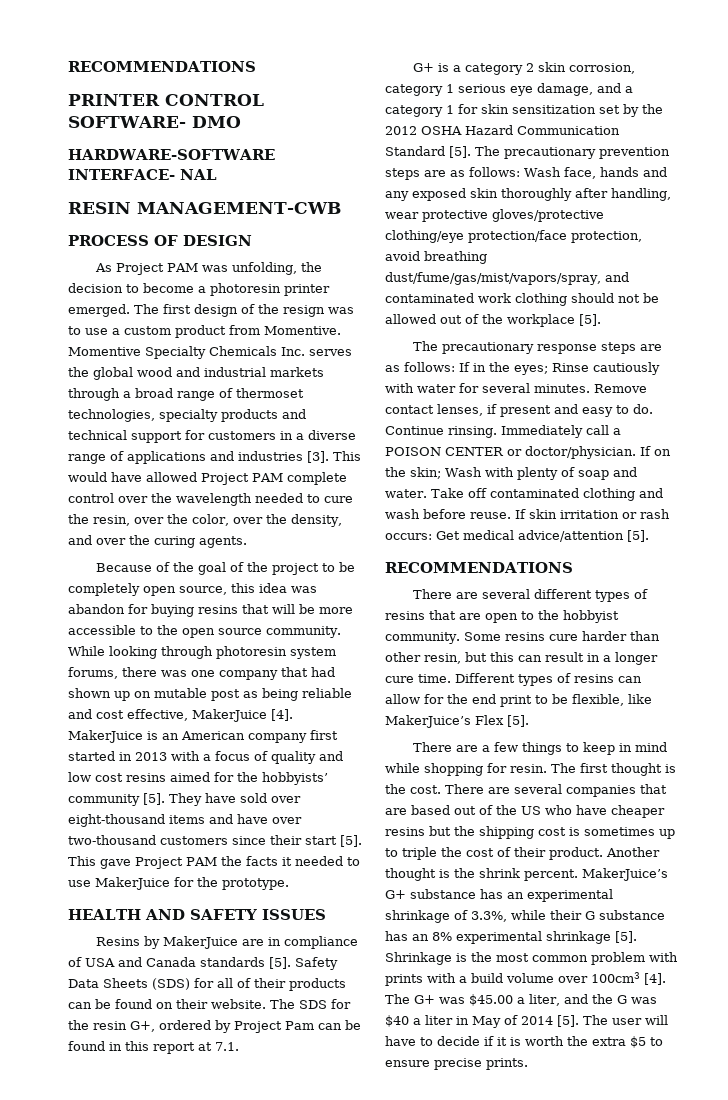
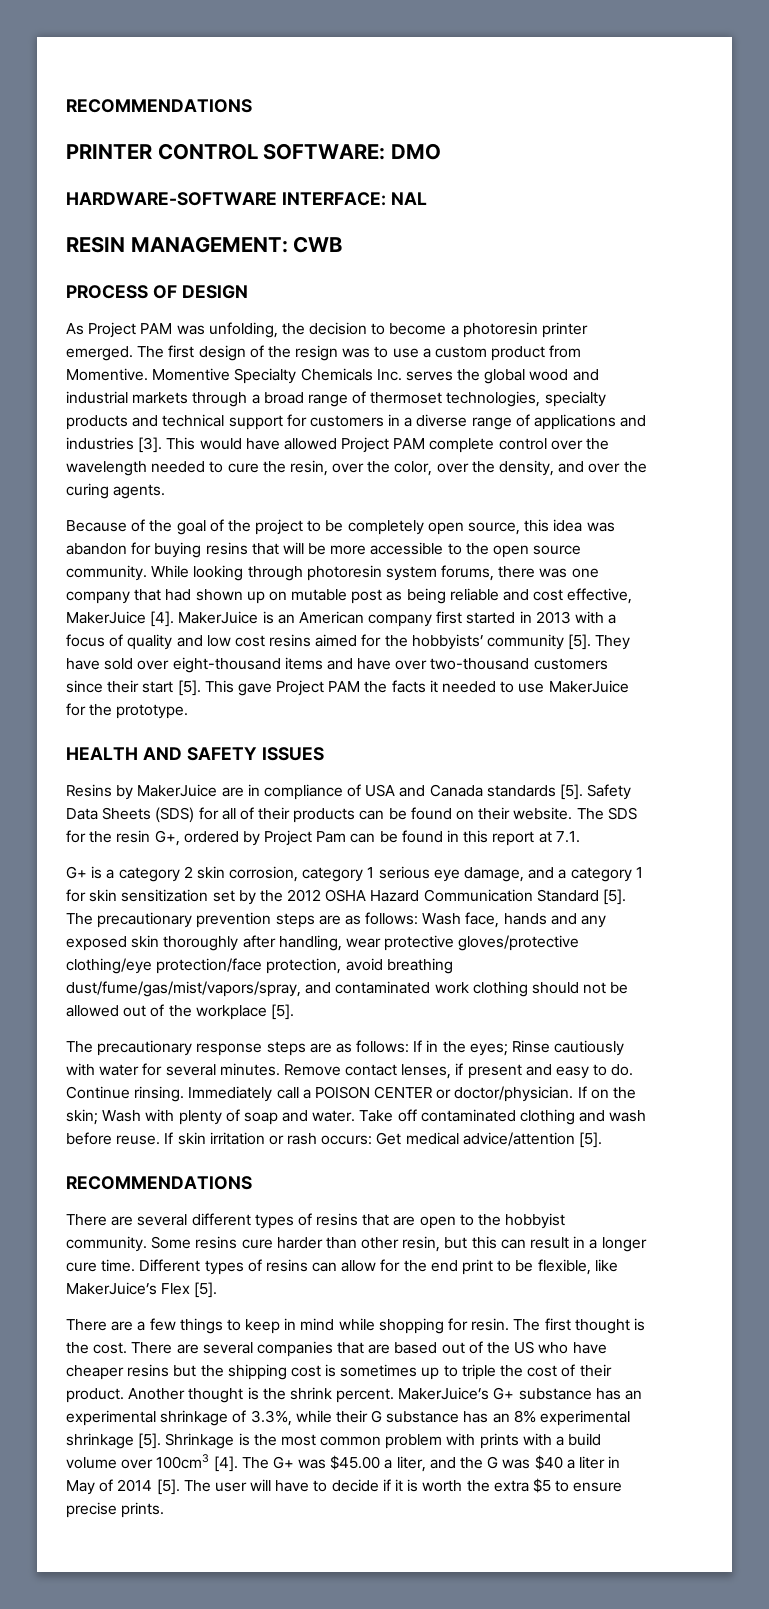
[68,116,186,128] SOFTWARE- -> [263,143,386,160] SOFTWARE:
[68,169,175,180] INTERFACE- -> [281,192,386,206] INTERFACE:
[137,202,341,214] MANAGEMENT-CWB -> [130,236,343,253] MANAGEMENT: CWB

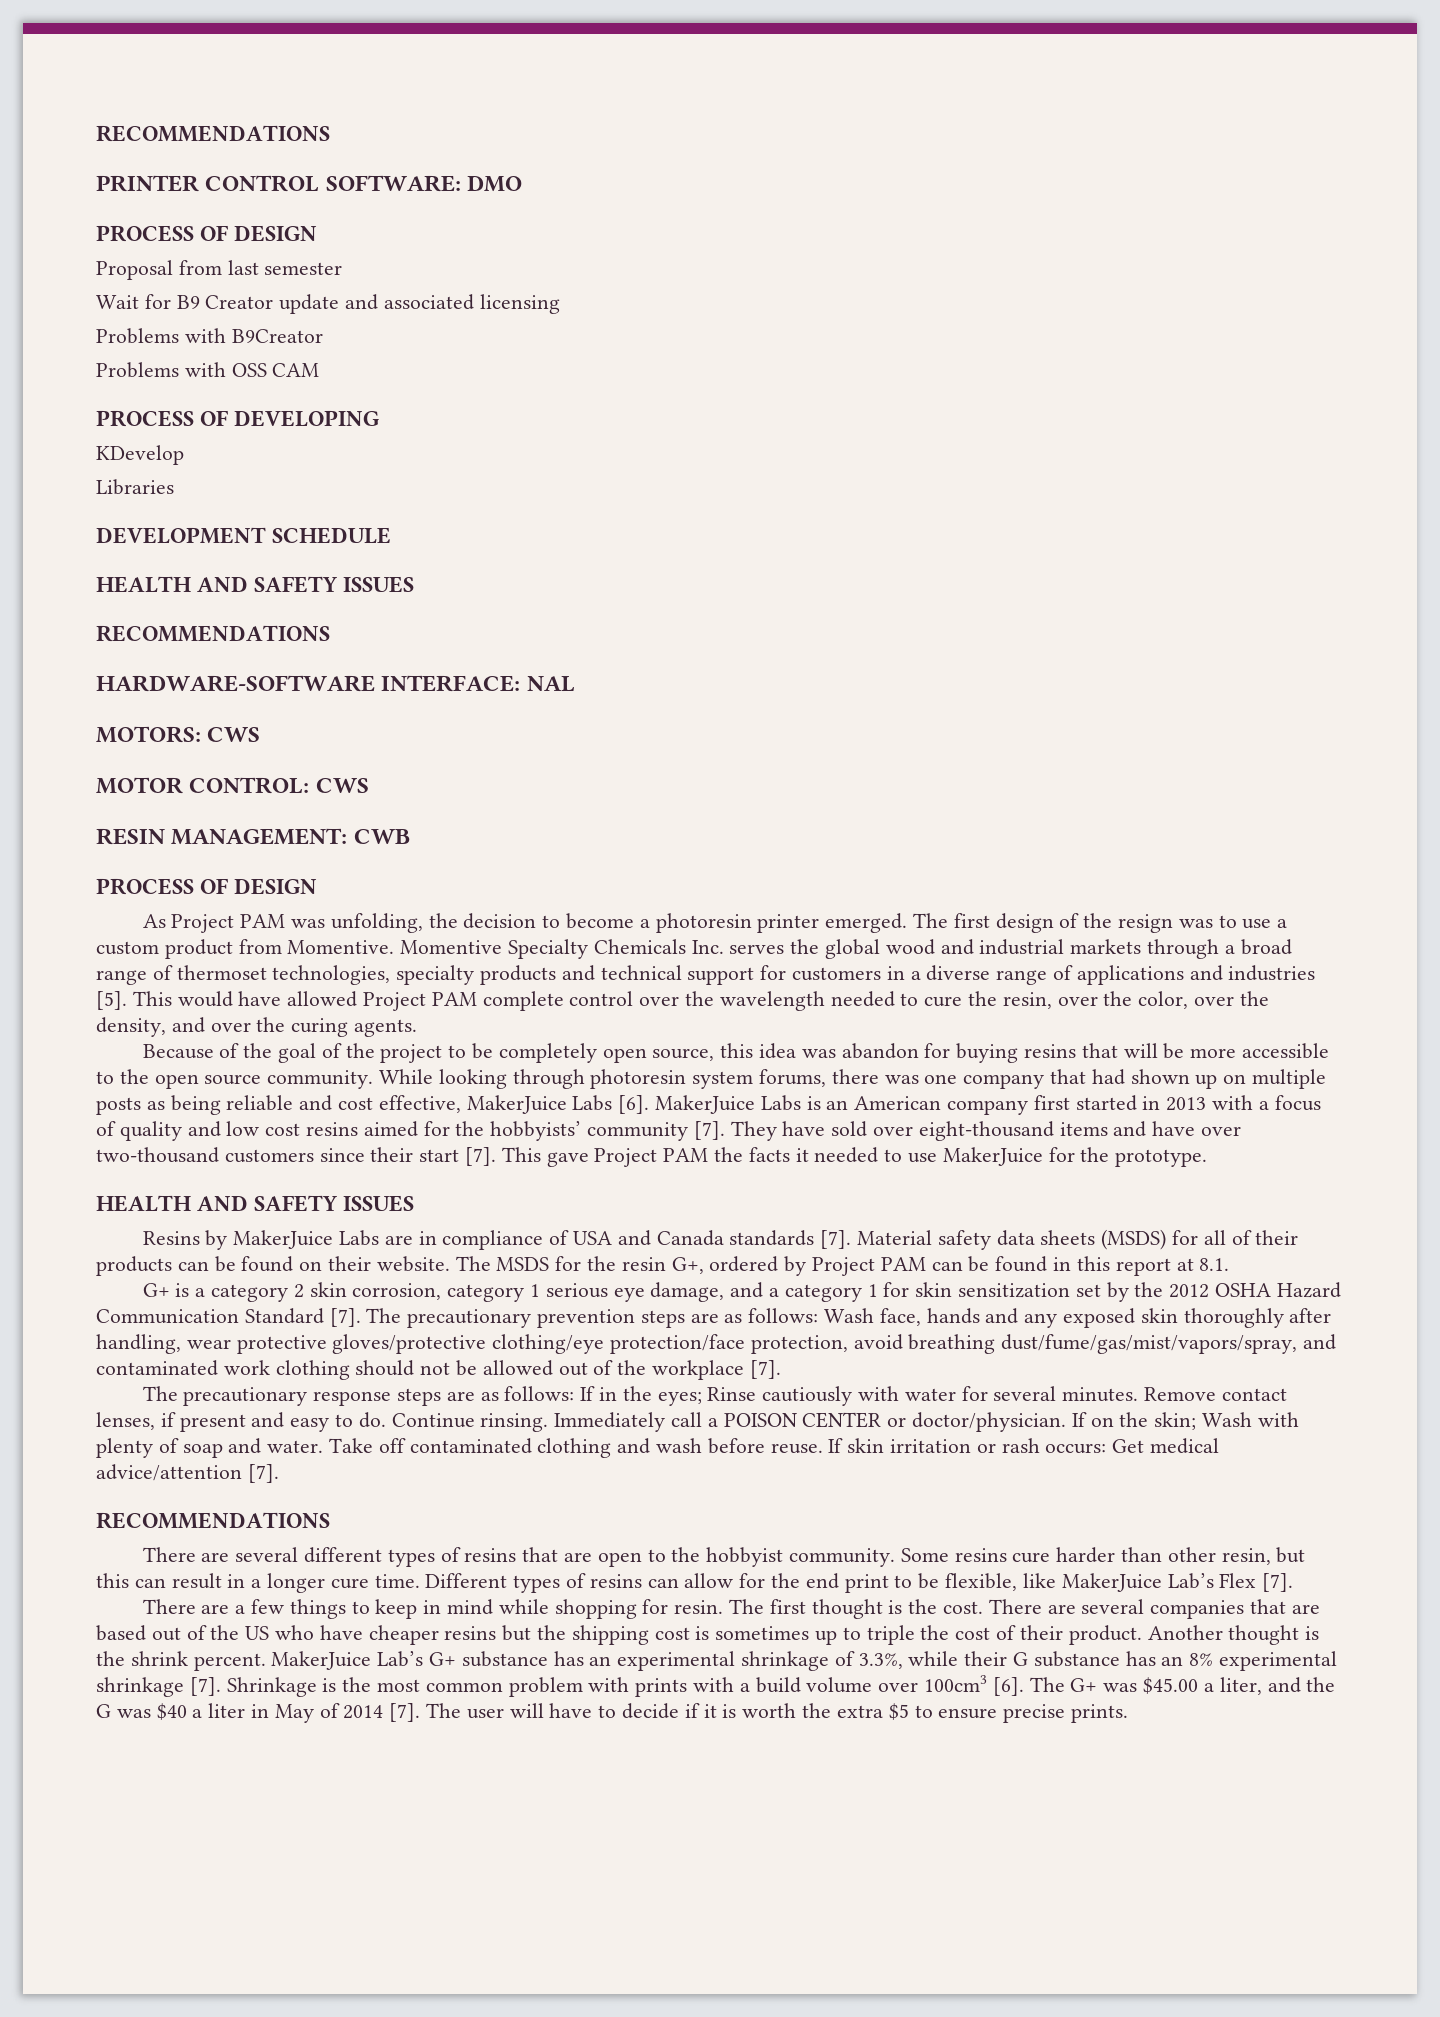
[66,192,427,206] HARDWARE-SOFTWARE INTERFACE: NAL -> [96,225,318,242] [96,260,343,280] [96,294,560,314] [96,328,323,344] [96,362,320,378] [96,410,380,427] [96,445,184,465] [96,479,174,495] [96,527,392,544] [96,576,415,593] [96,625,330,642] [96,675,575,692] [96,726,261,743] [96,777,369,794] PROCESS OF DESIGN // Proposal from last semester // Wait for B9 Creator update and associated licensing // Problems with B9Creator // Problems with OSS CAM // PROCESS OF DEVELOPING // KDevelop // Libraries // DEVELOPMENT SCHEDULE // HEALTH AND SAFETY ISSUES // RECOMMENDATIONS // HARDWARE-SOFTWARE INTERFACE: NAL // MOTORS: CWS // MOTOR CONTROL: CWS
[138,437,163,453] [3]. -> [96,991,127,1010] [5].
[291,589,383,604] mutable post -> [1252,1069,1327,1089] [96,1097,141,1115] multiple posts
[150,611,259,627] [4]. MakerJuice -> [572,1095,801,1114] Labs [6]. MakerJuice Labs
[568,634,592,650] [5]. -> [693,1121,725,1140] [7].
[177,680,201,696] [5]. -> [465,1147,497,1166] [7].
(218, 790) none -> [338,1230,379,1246] Labs
[560,784,632,800] [66,807,195,823] [5]. Safety Data Sheets (SDS) -> [820,1229,1167,1250] [7]. Material safety data sheets (MSDS)
[607,807,637,820] SDS -> [496,1257,550,1271] MSDS
[316,831,347,843] Pam -> [880,1257,926,1271] PAM
[555,831,580,843] 7.1. -> [1199,1258,1230,1271] 8.1.
[603,889,627,905] [5]. -> [329,1308,361,1327] [7].
[270,1004,294,1020] [5]. -> [749,1360,781,1379] [7].
[579,1132,603,1148] [5]. -> [247,1464,279,1483] [7].
[66,1282,218,1298] MakerJuice’s Flex [5]. -> [1061,1573,1294,1592] MakerJuice Lab’s Flex [7].
[398,1387,490,1400] MakerJuice’s -> [271,1651,424,1670] MakerJuice Lab’s
[138,1433,162,1449] [5]. -> [189,1677,221,1696] [7].
[213,1456,238,1472] [4]. -> [992,1677,1024,1696] [6].
[156,1479,180,1495] [5]. -> [389,1703,421,1722] [7].

